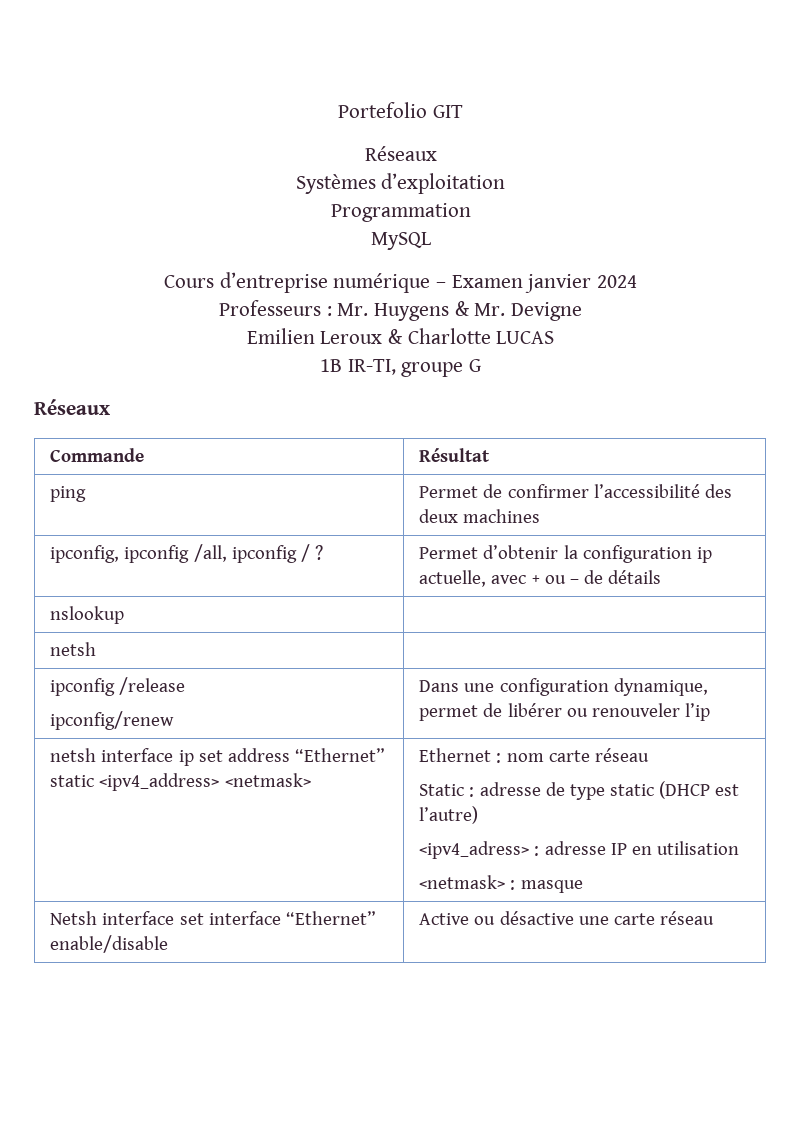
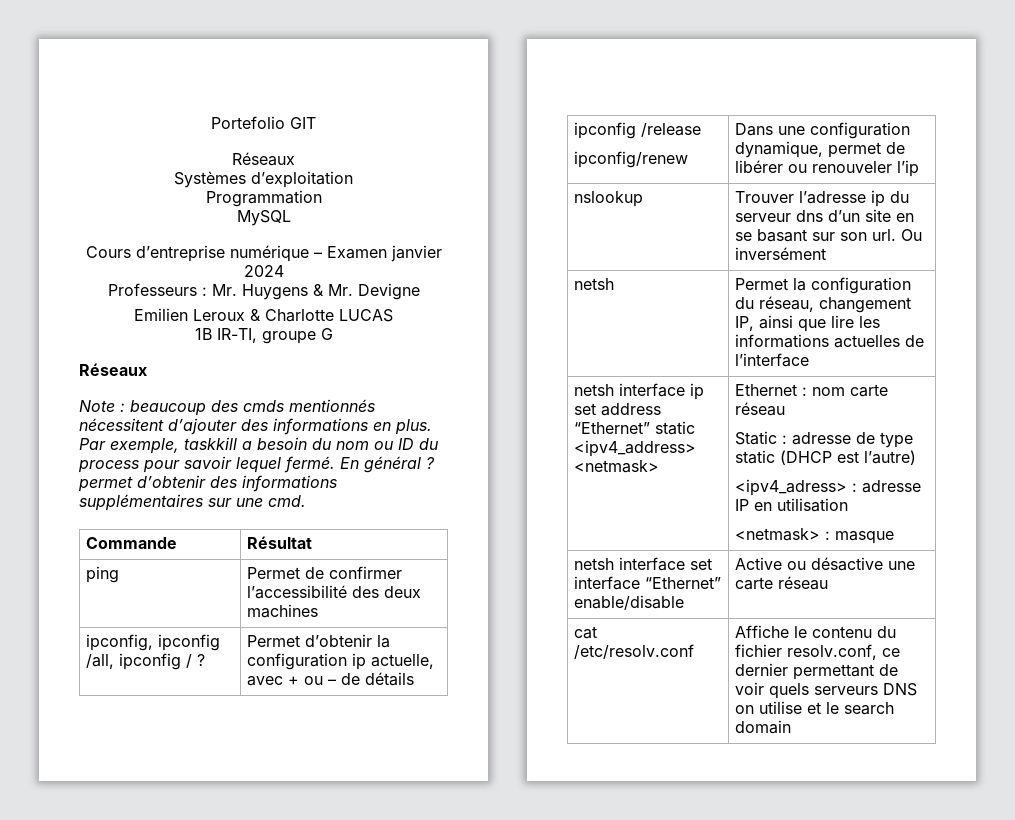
(110, 407) none -> [79,399,375,416] [79,418,432,435] [79,437,438,454] [78,456,435,473] [78,475,337,492] [79,494,306,511] // Note : beaucoup des cmds mentionnés nécessitent d’ajouter des informations en plus. Par exemple, taskkill a besoin du nom ou ID du process pour savoir lequel fermé. En général ? permet d’obtenir des informations supplémentaires sur une cmd.
[50,606,125,624] [50,642,97,656] // nslookup | // netsh | -> (415, 679) none
(710, 712) none -> [574,191,644,207] [735,190,910,207] [735,209,915,222] [735,229,923,242] [735,247,827,260] [574,278,615,290] [735,277,912,294] [735,296,912,313] [735,315,881,332] [735,334,925,348] [735,353,810,367] // nslookup | Trouver l’adresse ip du serveur dns d’un site en se basant sur son url. Ou inversément // netsh | Permet la configuration du réseau, changement IP, ainsi que lire les informations actuelles de l’interface
[50,911,98,925] Netsh -> [574,558,615,570] netsh
(714, 918) none -> [574,626,598,639] [574,644,695,659] [735,625,897,638] [735,644,901,660] [735,663,899,680] [735,682,918,699] [735,701,895,715] [735,720,792,734] // cat /etc/resolv.conf | Affiche le contenu du fichier resolv.conf, ce dernier permettant de voir quels serveurs DNS on utilise et le search domain

